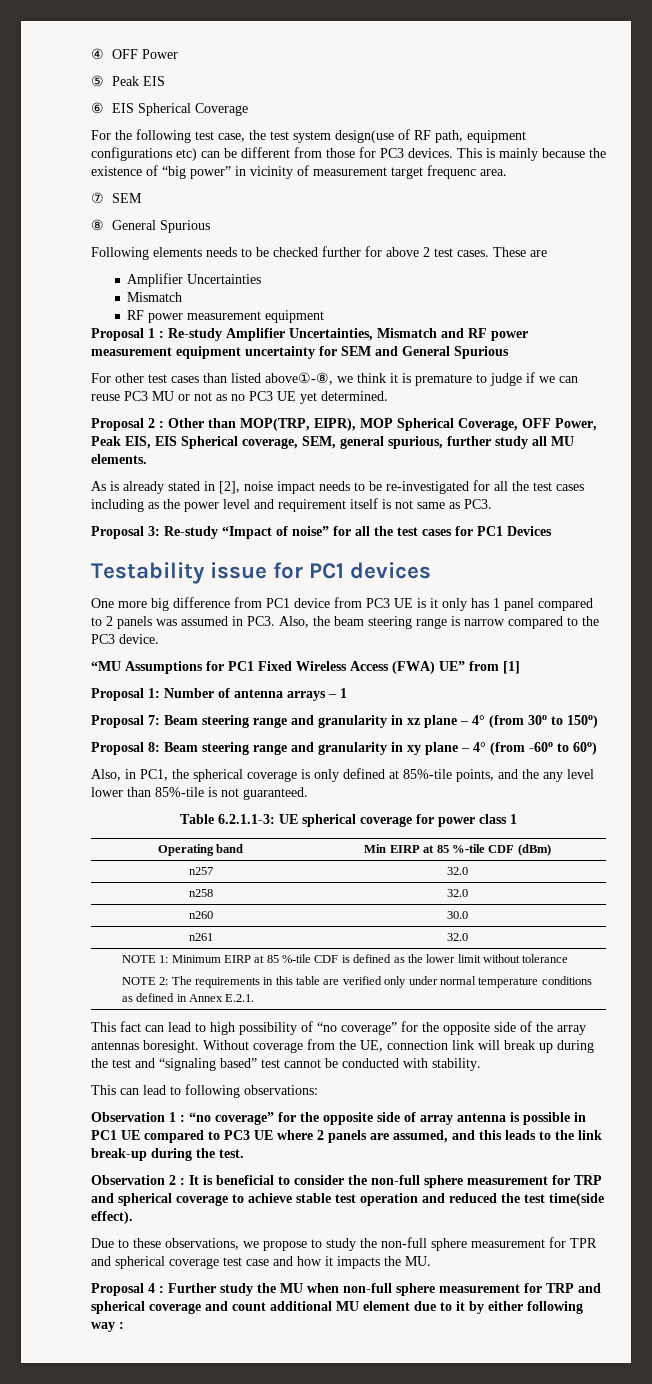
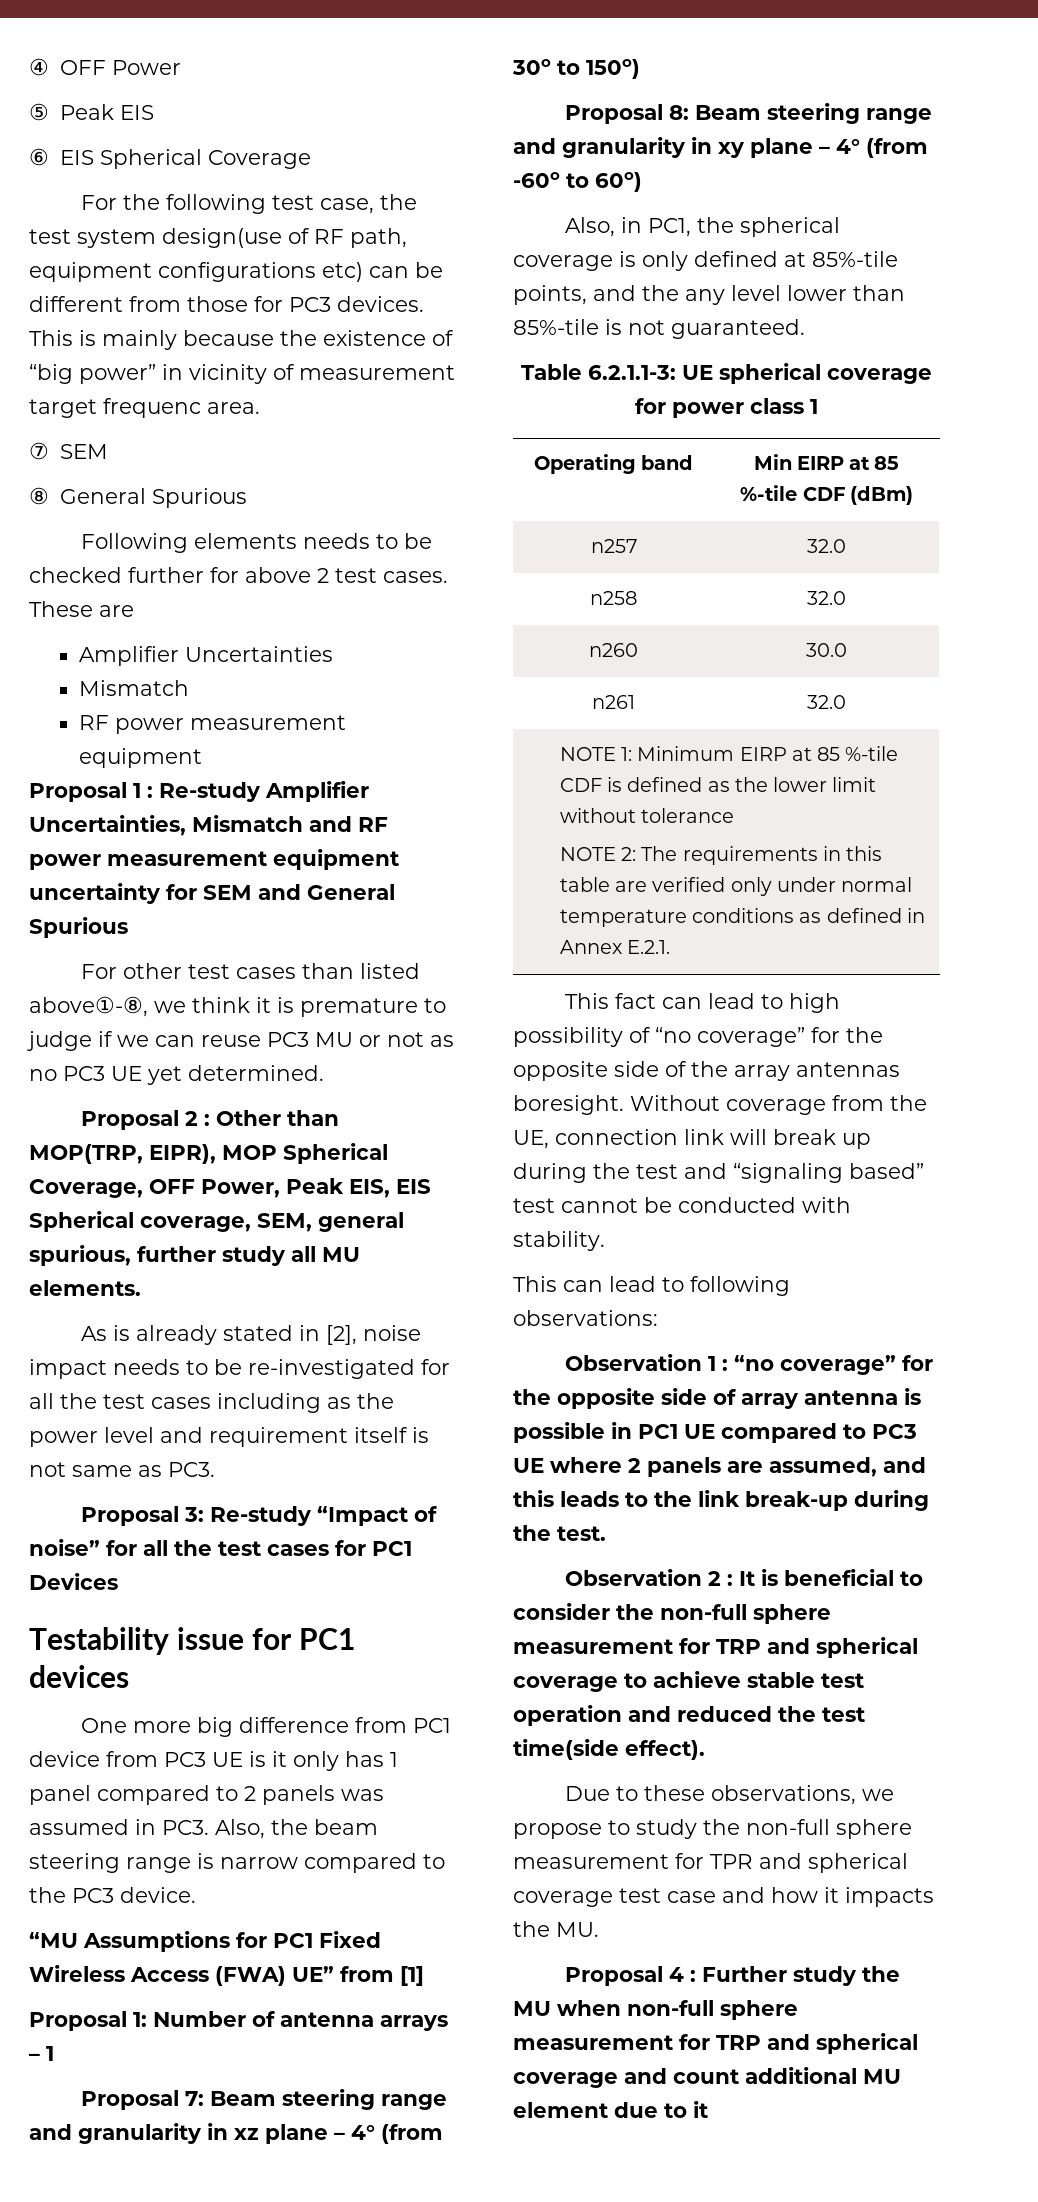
[469,1301,583,1314] [91,1322,124,1332] by either following way : -> (708, 2109) none

